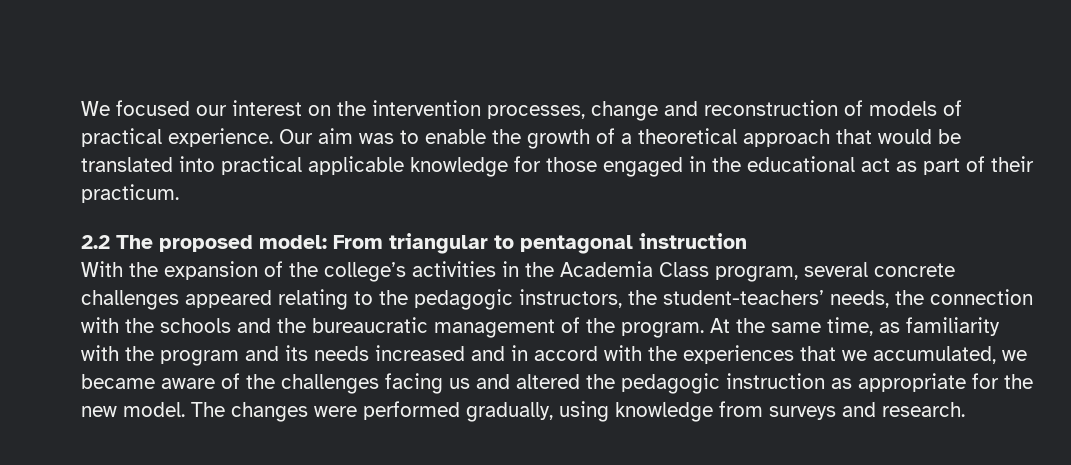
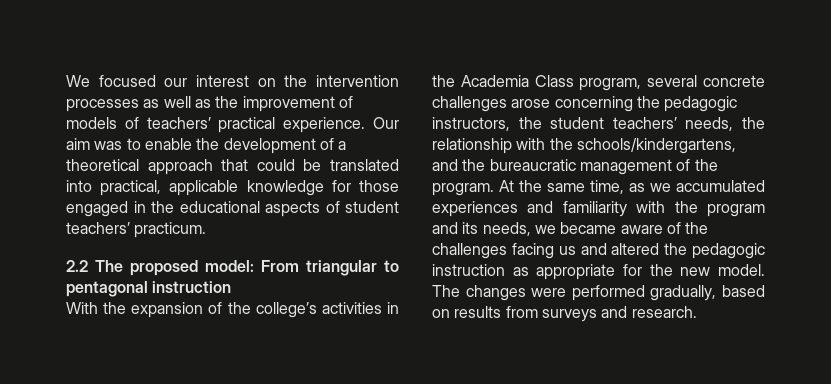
[487,100,838,121] processes, change and reconstruction -> [66,96,335,112] processes as well as the improvement
(962, 108) none -> [146,117,211,129] teachers’
[527,129,590,149] growth -> [223,138,316,154] development
[878,129,932,144] would -> [256,159,295,171] could
[221,156,302,175] practical -> [100,180,162,196] practical,
[861,156,1034,175] act as part of their -> [265,201,399,217] [66,222,130,234] aspects of student teachers’
[185,289,373,310] appeared relating to -> [511,96,633,112] arose concerning
[663,290,824,305] student-teachers’ -> [550,117,677,129] student teachers’
[930,289,1033,305] [81,317,231,333] connection with the schools -> [432,138,736,154] relationship with the schools/kindergartens,
(900, 327) none -> [650,180,765,192] [432,201,554,217] we accumulated experiences and
[314,345,996,364] needs increased and in accord with the experiences that we accumulated, -> [482,222,531,236] needs,
[559,401,713,422] using knowledge -> [722,285,765,297] [432,306,502,318] based on results

